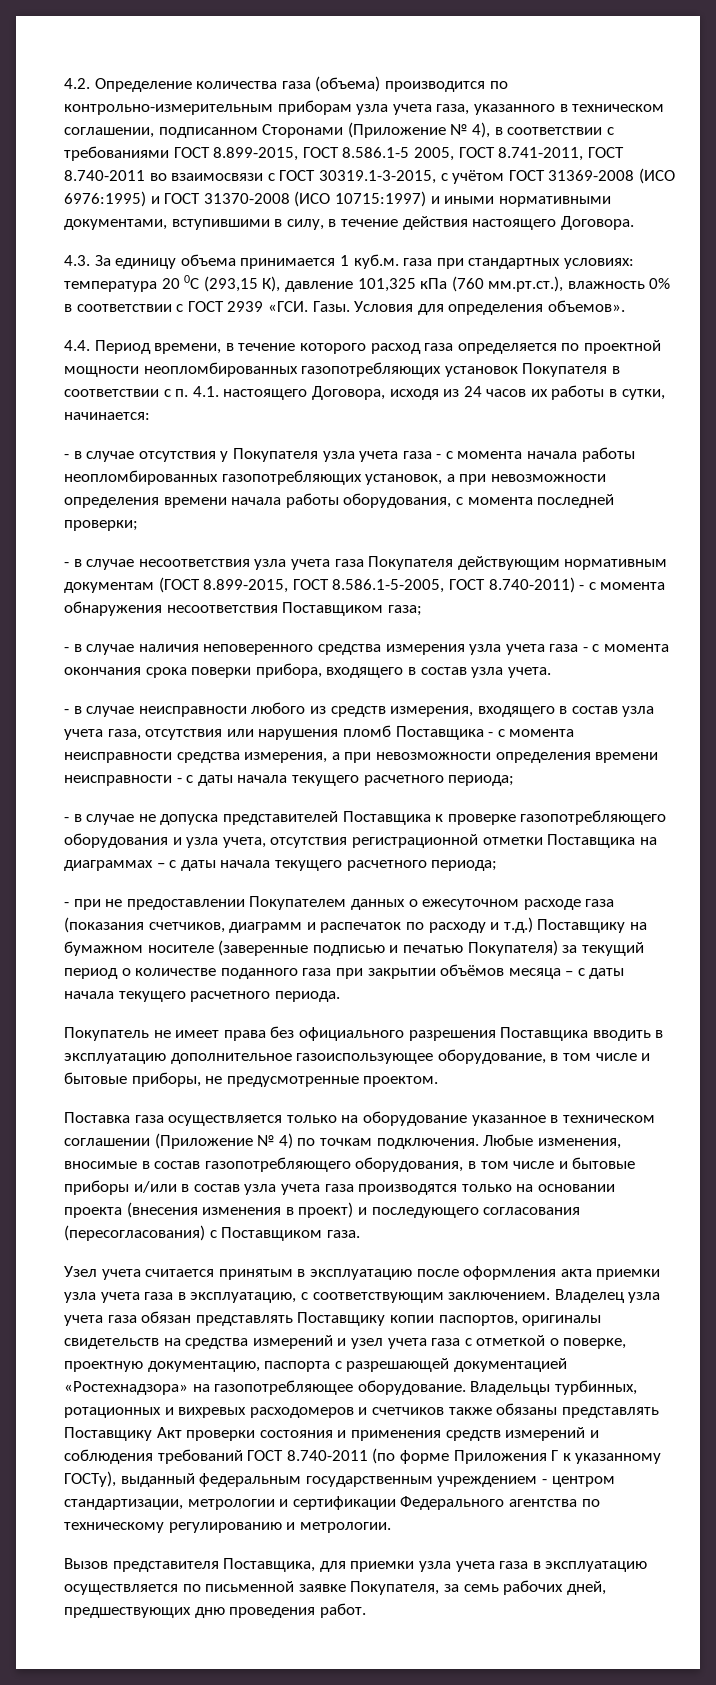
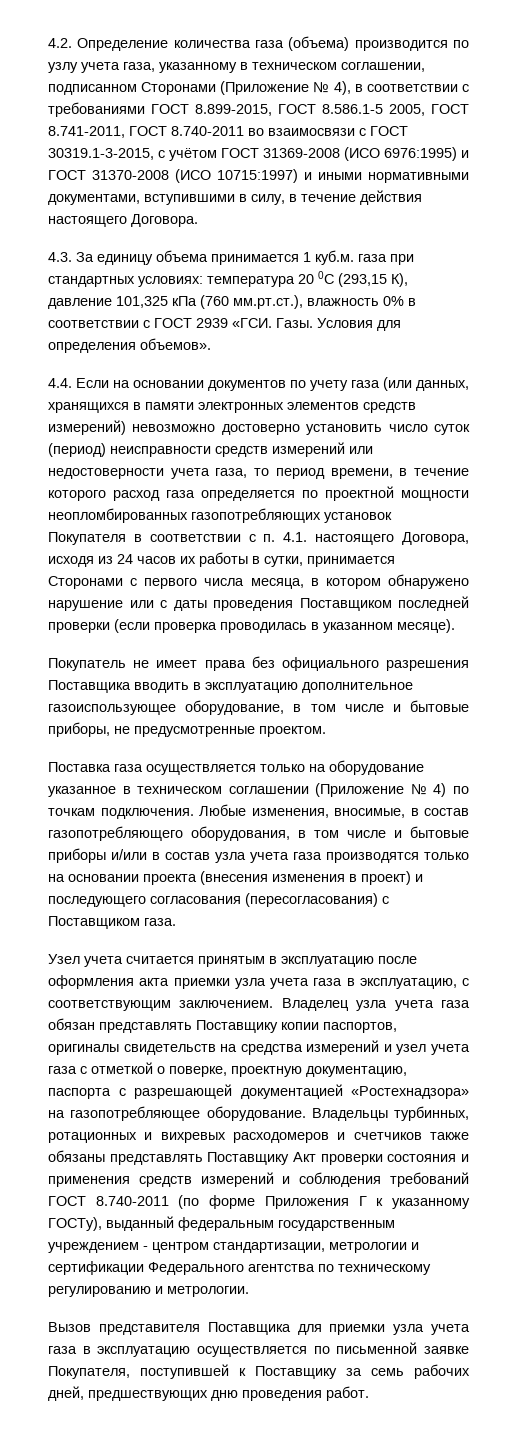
[64,100,555,115] контрольно-измерительным приборам узла учета газа, указанного -> [48,62,237,73] узлу учета газа, указанному
[94,340,151,354] Период -> [76,377,469,391] [48,402,416,413] [48,420,470,435] [48,442,373,457] [48,468,325,479] Если на основании документов по учету газа (или данных, хранящихся в памяти электронных элементов средств измерений) невозможно достоверно установить число суток (период) неисправности средств измерений или недостоверности учета газа, то период
[64,412,150,420] [64,447,635,462] [64,470,606,485] [64,493,615,508] [64,520,138,531] [64,556,668,570] [64,577,666,593] [64,601,422,616] [64,644,670,655] [64,663,551,678] [64,702,655,717] [64,725,575,740] [64,752,659,763] [64,775,515,786] [64,810,667,825] [64,833,657,848] [64,860,498,871] [64,896,615,910] [64,917,647,933] [64,940,644,956] [64,964,625,979] [64,991,340,1002] начинается: // - в случае отсутствия у Покупателя узла учета газа - с момента начала работы неопломбированных газопотребляющих установок, а при невозможности определения времени начала работы оборудования, с момента последней проверки; // - в случае несоответствия узла учета газа Покупателя действующим нормативным документам (ГОСТ 8.899-2015, ГОСТ 8.586.1-5-2005, ГОСТ 8.740-2011) - с момента обнаружения несоответствия Поставщиком газа; // - в случае наличия неповеренного средства измерения узла учета газа - с момента окончания срока поверки прибора, входящего в состав узла учета. // - в случае неисправности любого из средств измерения, входящего в состав узла учета газа, отсутствия или нарушения пломб Поставщика - с момента неисправности средства измерения, а при невозможности определения времени неисправности - с даты начала текущего расчетного периода; // - в случае не допуска представителей Поставщика к проверке газопотребляющего оборудования и узла учета, отсутствия регистрационной отметки Поставщика на диаграммах – с даты начала текущего расчетного периода; // - при не предоставлении Покупателем данных о ежесуточном расходе газа (показания счетчиков, диаграмм и распечаток по расходу и т.д.) Поставщику на бумажном носителе (заверенные подписью и печатью Покупателя) за текущий период о количестве поданного газа при закрытии объёмов месяца – с даты начала текущего расчетного периода. -> [307,556,395,567] [48,574,470,589] [48,596,469,611] [48,619,455,633] принимается Сторонами с первого числа месяца, в котором обнаружено нарушение или с даты проведения Поставщиком последней проверки (если проверка проводилась в указанном месяце).
[64,1161,137,1169] вносимые -> [334,808,405,818] вносимые,
[223,1558,316,1572] Поставщика, -> [207,1322,291,1335] Поставщика
(440, 1588) none -> [140,1364,337,1379] поступившей к Поставщику

